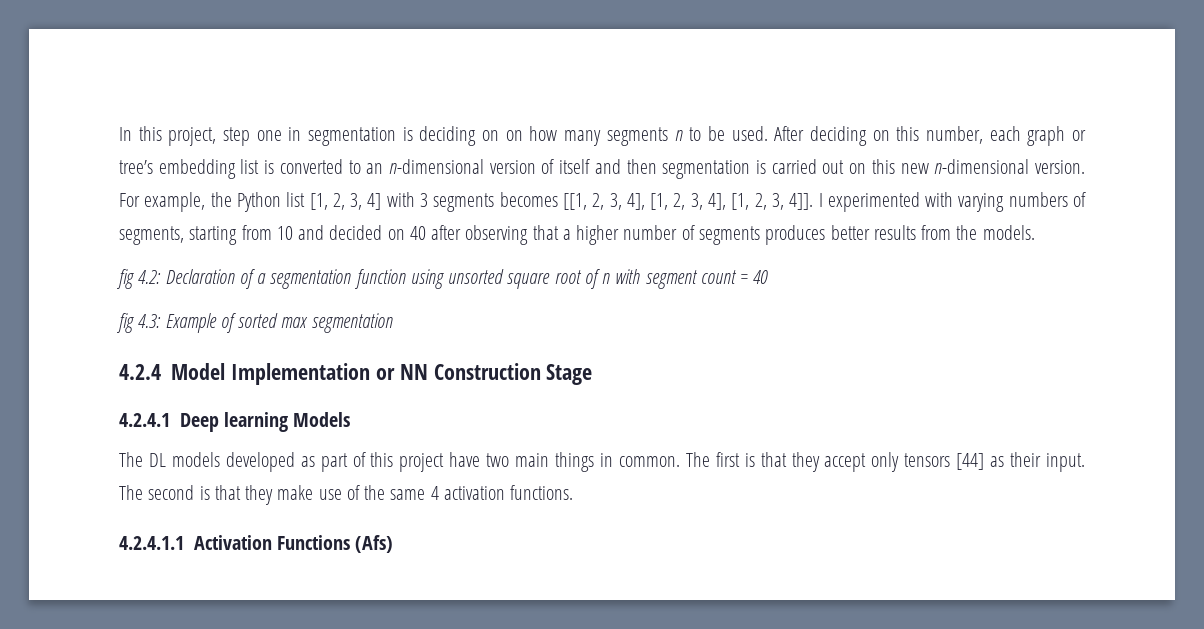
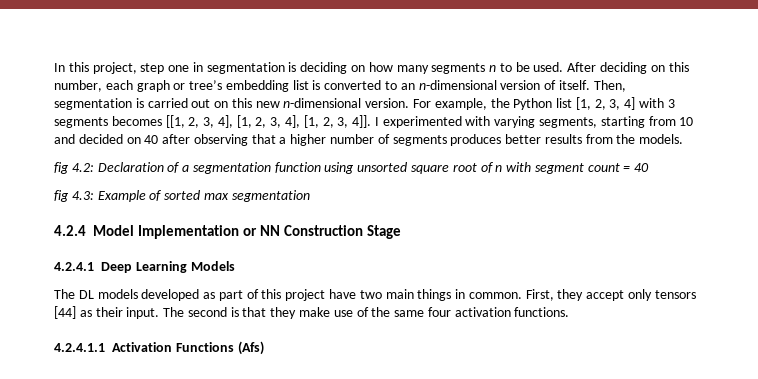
[505,130,523,141] on -> (366, 68) none
[559,159,657,174] itself and then -> [558,80,626,92] itself. Then,
[1008,192,1086,207] numbers of -> (536, 122) none
[224,412,289,432] learning -> [135,261,187,273] Learning
[685,452,787,467] The first is that -> [525,289,554,301] First,
[430,486,439,500] 4 -> [427,307,451,317] four

